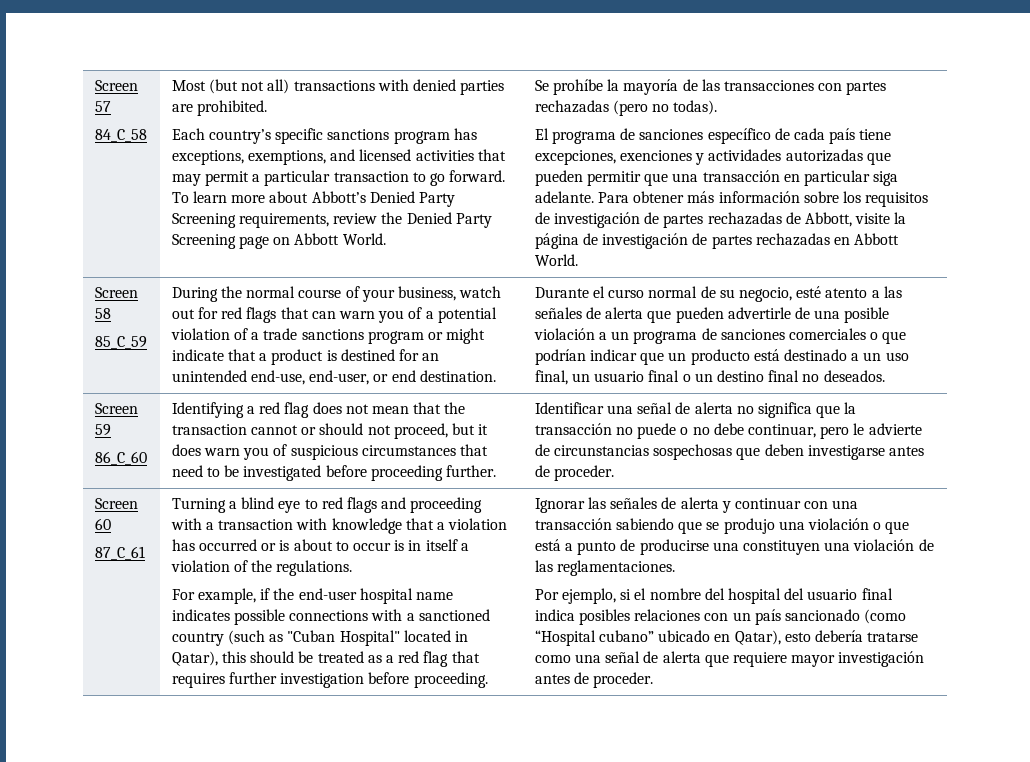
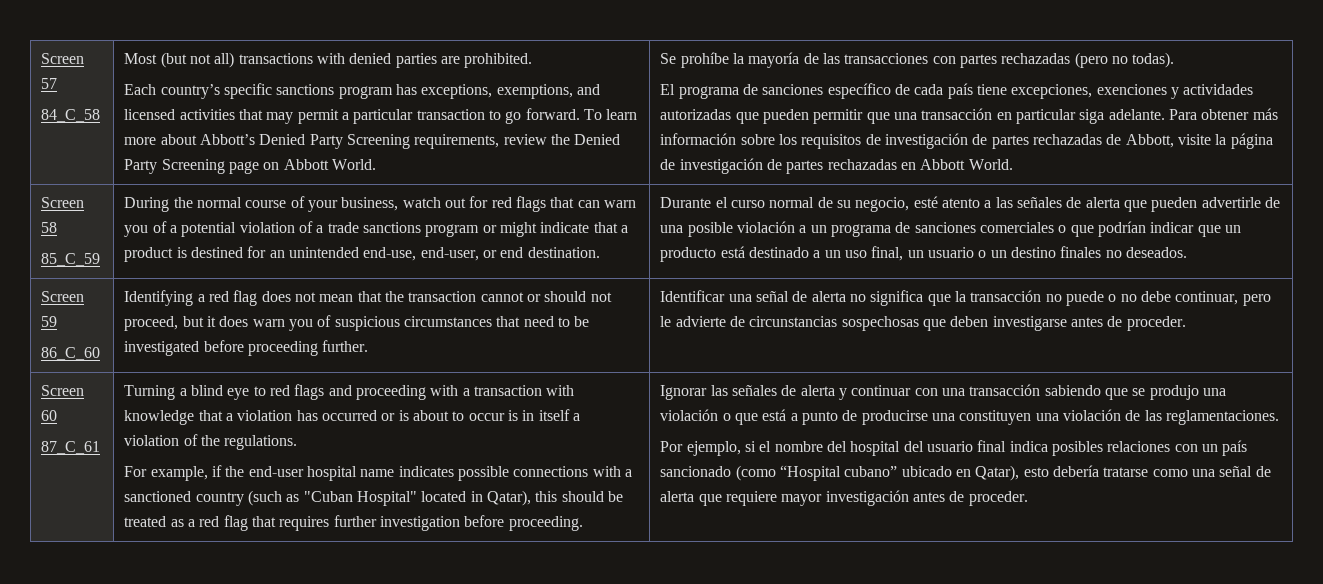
[648,370,680,382] final -> (975, 252) none
[768,370,800,382] final -> [1060,246,1102,258] finales

